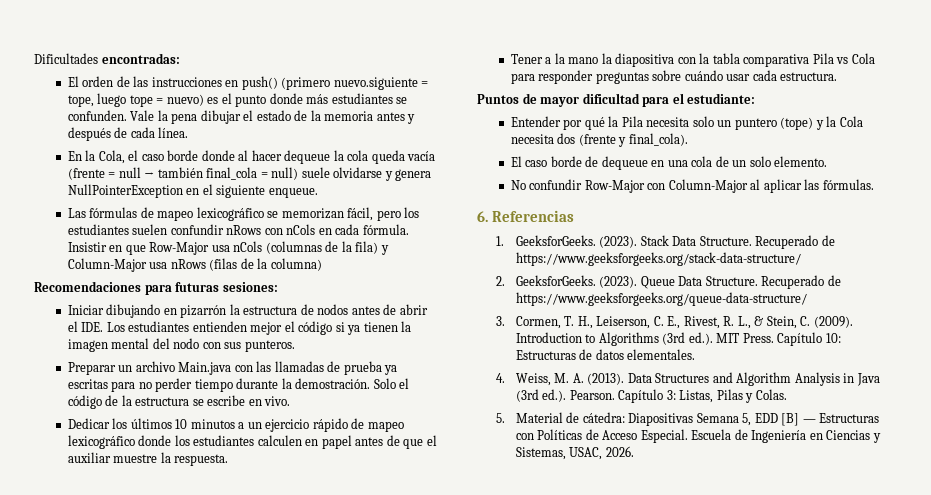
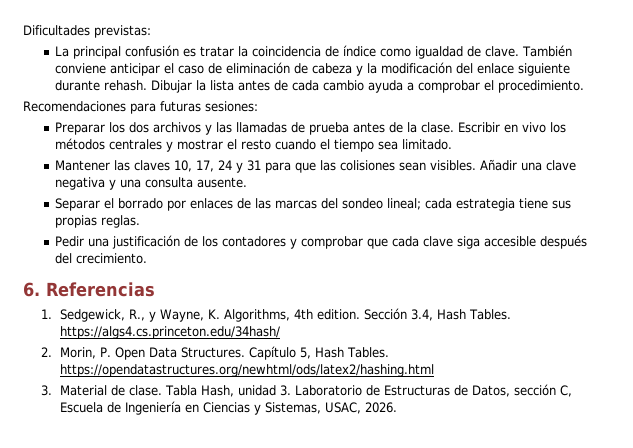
[101,53,180,64] [67,76,429,90] [67,93,408,107] [67,110,416,124] [67,127,189,141] [67,150,436,164] [67,167,432,181] [67,184,318,198] [67,207,420,221] [67,224,409,235] [67,241,389,255] [67,258,322,272] [34,281,278,295] [67,304,428,318] [67,321,412,335] [67,338,295,352] [67,361,398,375] [67,378,410,392] [67,395,291,409] [67,418,404,432] [67,435,437,449] [67,452,229,466] [510,53,875,67] [510,70,838,84] [477,93,756,107] [510,116,863,130] [510,133,688,147] [510,156,828,170] [510,179,874,193] [477,210,575,222] [496,235,835,249] [515,252,801,266] [496,275,841,289] [515,292,807,306] [496,316,853,329] [515,332,841,346] [515,349,696,360] [496,372,880,386] [515,389,787,403] [496,412,880,426] [515,429,688,443] encontradas: // El orden de las instrucciones en push() (primero nuevo.siguiente = tope, luego tope = nuevo) es el punto donde más estudiantes se confunden. Vale la pena dibujar el estado de la memoria antes y después de cada línea. // En la Cola, el caso borde donde al hacer dequeue la cola queda vacía (frente = null → también final_cola = null) suele olvidarse y genera NullPointerException en el siguiente enqueue. // Las fórmulas de mapeo lexicográfico se memorizan fácil, pero los estudiantes suelen confundir nRows con nCols en cada fórmula. Insistir en que Row-Major usa nCols (columnas de la fila) y Column-Major usa nRows (filas de la columna) // Recomendaciones para futuras sesiones: // Iniciar dibujando en pizarrón la estructura de nodos antes de abrir el IDE. Los estudiantes entienden mejor el código si ya tienen la imagen mental del nodo con sus punteros. // Preparar un archivo Main.java con las llamadas de prueba ya escritas para no perder tiempo durante la demostración. Solo el código de la estructura se escribe en vivo. // Dedicar los últimos 10 minutos a un ejercicio rápido de mapeo lexicográfico donde los estudiantes calculen en papel antes de que el auxiliar muestre la respuesta. // Tener a la mano la diapositiva con la tabla comparativa Pila vs Cola para responder preguntas sobre cuándo usar cada estructura. // Puntos de mayor dificultad para el estudiante: // Entender por qué la Pila necesita solo un puntero (tope) y la Cola necesita dos (frente y final_cola). // El caso borde de dequeue en una cola de un solo elemento. // No confundir Row-Major con Column-Major al aplicar las fórmulas. // 6. Referencias // 1. GeeksforGeeks. (2023). Stack Data Structure. Recuperado de https://www.geeksforgeeks.org/stack-data-structure/ // 2. GeeksforGeeks. (2023). Queue Data Structure. Recuperado de https://www.geeksforgeeks.org/queue-data-structure/ // 3. Cormen, T. H., Leiserson, C. E., Rivest, R. L., & Stein, C. (2009). Introduction to Algorithms (3rd ed.). MIT Press. Capítulo 10: Estructuras de datos elementales. // 4. Weiss, M. A. (2013). Data Structures and Algorithm Analysis in Java (3rd ed.). Pearson. Capítulo 3: Listas, Pilas y Colas. // 5. Material de cátedra: Diapositivas Semana 5, EDD [B] — Estructuras con Políticas de Acceso Especial. -> [94,25,151,38] [55,45,573,59] [55,62,571,76] [55,80,585,93] [23,101,258,114] [55,122,567,135] [55,138,453,152] [55,159,577,173] [55,177,248,190] [55,198,572,211] [55,215,141,228] [55,235,588,249] [55,253,148,264] [23,282,155,297] [41,308,511,322] [59,326,280,339] [41,346,389,360] [59,364,434,377] [41,384,572,397] previstas: // La principal confusión es tratar la coincidencia de índice como igualdad de clave. También conviene anticipar el caso de eliminación de cabeza y la modificación del enlace siguiente durante rehash. Dibujar la lista antes de cada cambio ayuda a comprobar el procedimiento. // Recomendaciones para futuras sesiones: // Preparar los dos archivos y las llamadas de prueba antes de la clase. Escribir en vivo los métodos centrales y mostrar el resto cuando el tiempo sea limitado. // Mantener las claves 10, 17, 24 y 31 para que las colisiones sean visibles. Añadir una clave negativa y una consulta ausente. // Separar el borrado por enlaces de las marcas del sondeo lineal; cada estrategia tiene sus propias reglas. // Pedir una justificación de los contadores y comprobar que cada clave siga accesible después del crecimiento. // 6. Referencias // 1. Sedgewick, R., y Wayne, K. Algorithms, 4th edition. Sección 3.4, Hash Tables. https://algs4.cs.princeton.edu/34hash/ // 2. Morin, P. Open Data Structures. Capítulo 5, Hash Tables. https://opendatastructures.org/newhtml/ods/latex2/hashing.html // 3. Material de clase. Tabla Hash, unidad 3. Laboratorio de Estructuras de Datos, sección C,

